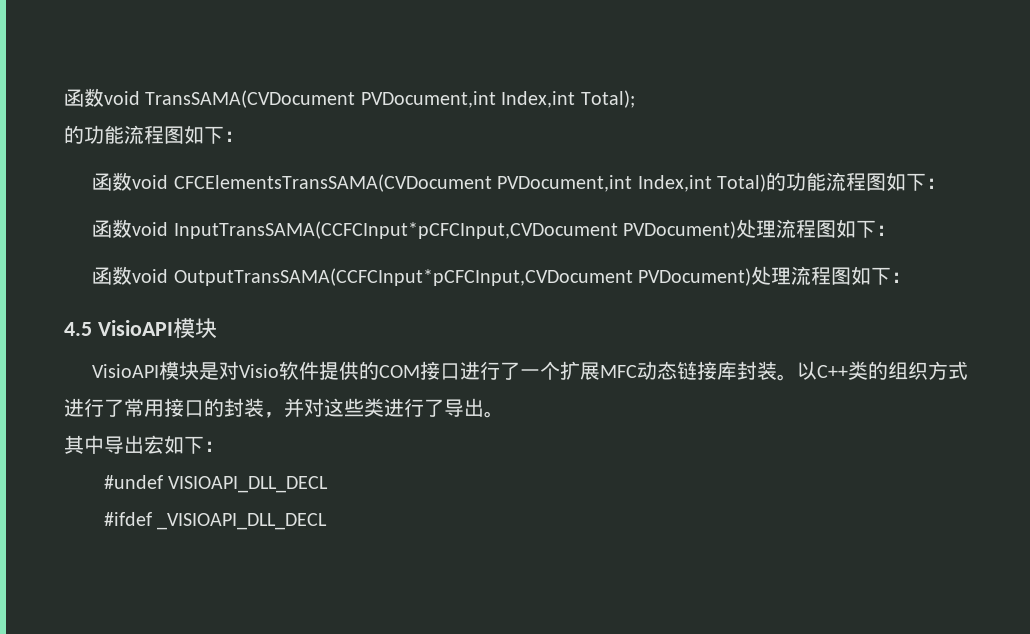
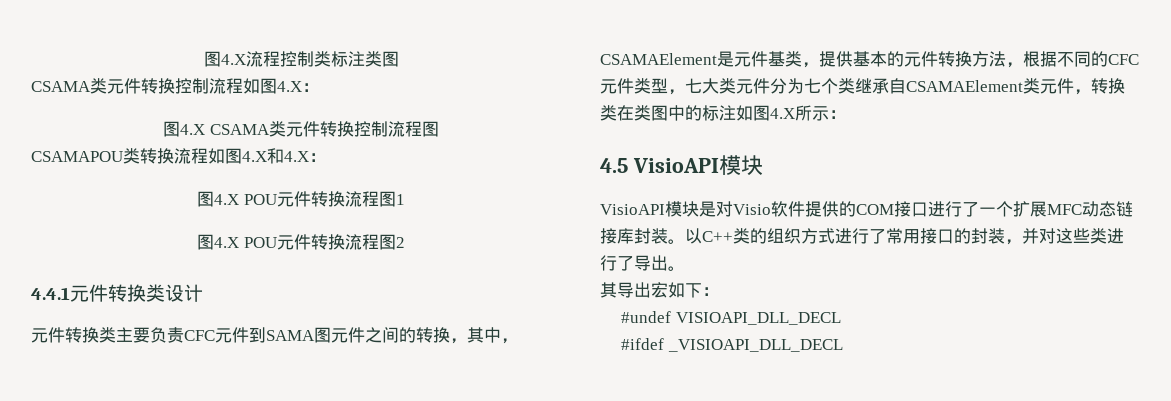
[64,88,635,108] [64,125,244,144] [92,172,946,192] [92,219,897,239] [92,266,892,286] 函数void TransSAMA(CVDocument PVDocument,int Index,int Total); // 的功能流程图如下： // 函数void CFCElementsTransSAMA(CVDocument PVDocument,int Index,int Total)的功能流程图如下： // 函数void InputTransSAMA(CCFCInput*pCFCInput,CVDocument PVDocument)处理流程图如下： // 函数void OutputTransSAMA(CCFCInput*pCFCInput,CVDocument PVDocument)处理流程图如下 -> [203,51,399,67] [31,78,319,94] [163,121,439,137] [31,148,326,164] [197,191,405,207] [197,234,405,250] [31,284,203,302] [31,327,518,344] [600,51,1139,68] [600,78,1125,95] [600,105,829,121] 图4.X流程控制类标注类图 // CSAMA类元件转换控制流程如图4.X： // 图4.X CSAMA类元件转换控制流程图 // CSAMAPOU类转换流程如图4.X和4.X： // 图4.X POU元件转换流程图1 // 图4.X POU元件转换流程图2 // 4.4.1元件转换类设计 // 元件转换类主要负责CFC元件到SAMA图元件之间的转换，其中，CSAMAElement是元件基类，提供基本的元件转换方法，根据不同的CFC元件类型，七大类元件分为七个类继承自CSAMAElement类元件，转换类在类图中的标注如图4.X所示
[84,435,104,454] 中 -> (617, 290) none

